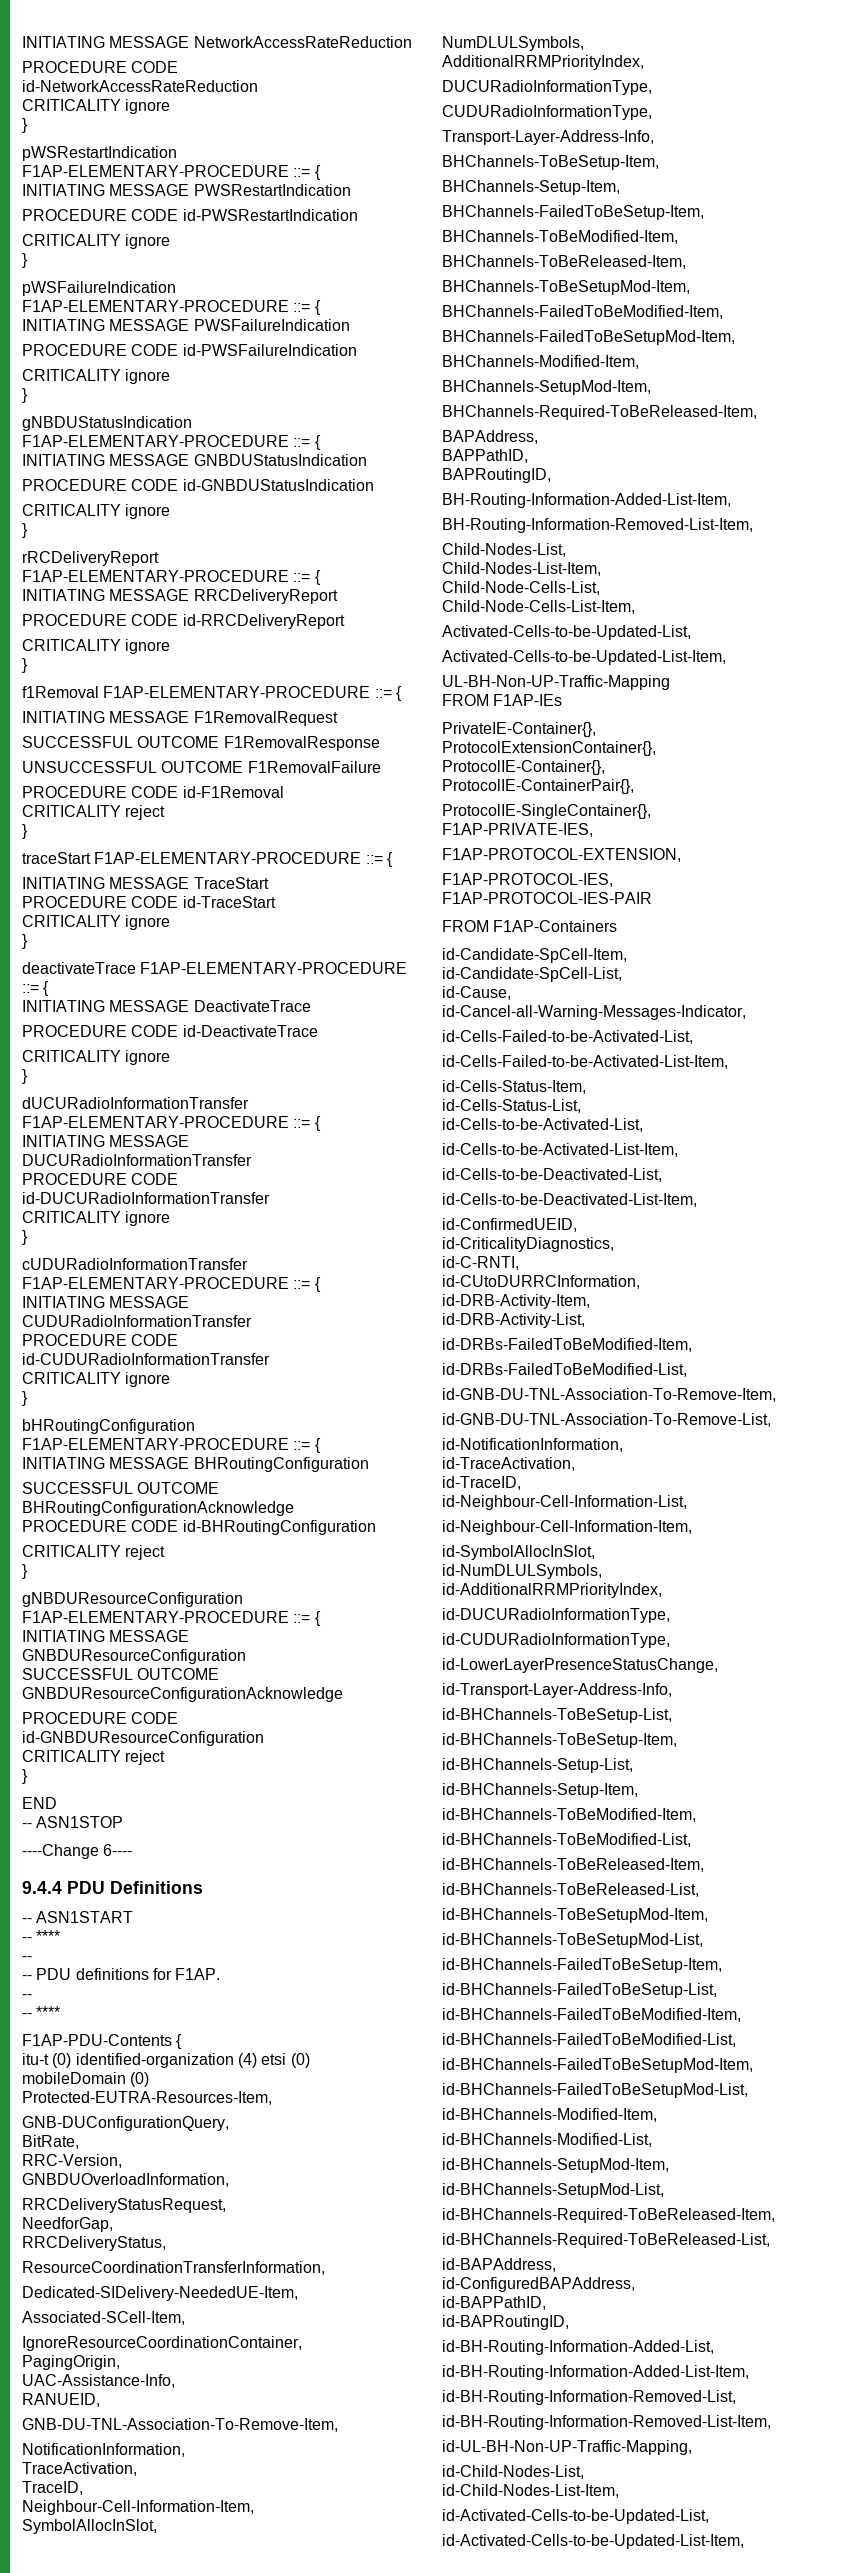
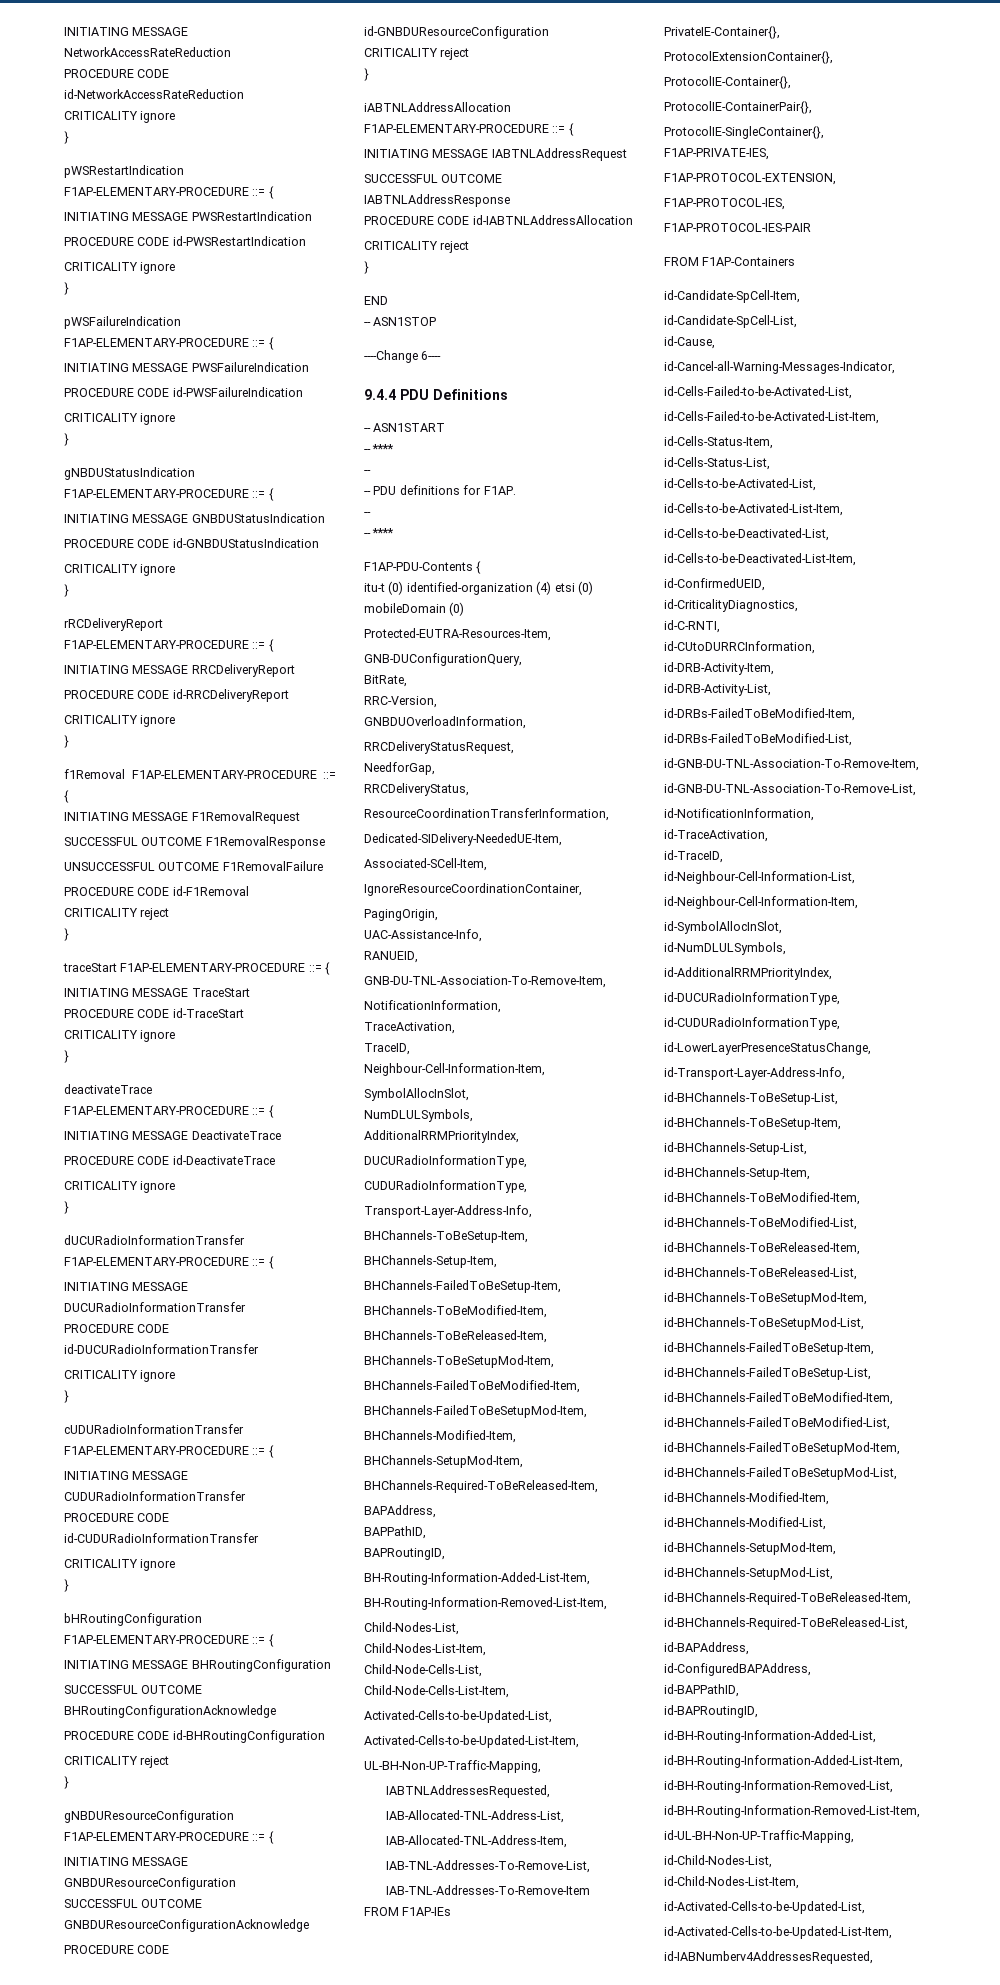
(28, 1776) none -> [364,102,511,112] [364,123,574,136] [364,148,627,161] [364,174,503,183] [364,194,510,207] [364,215,633,225] [364,241,470,253] [364,261,369,274] // iABTNLAddressAllocation F1AP-ELEMENTARY-PROCEDURE ::= { // INITIATING MESSAGE IABTNLAddressRequest // SUCCESSFUL OUTCOME IABTNLAddressResponse // PROCEDURE CODE id-IABTNLAddressAllocation // CRITICALITY reject // }
[442,675,670,690] UL-BH-Non-UP-Traffic-Mapping -> [364,1760,541,1773] [385,1785,550,1798] [385,1810,564,1823] [385,1835,567,1848] [385,1860,590,1873] [385,1885,590,1895] UL-BH-Non-UP-Traffic-Mapping, // IABTNLAddressesRequested, // IAB-Allocated-TNL-Address-List, // IAB-Allocated-TNL-Address-Item, // IAB-TNL-Addresses-To-Remove-List, // IAB-TNL-Addresses-To-Remove-Item
(744, 2541) none -> [664,1951,873,1964] // id-IABNumberv4AddressesRequested,

